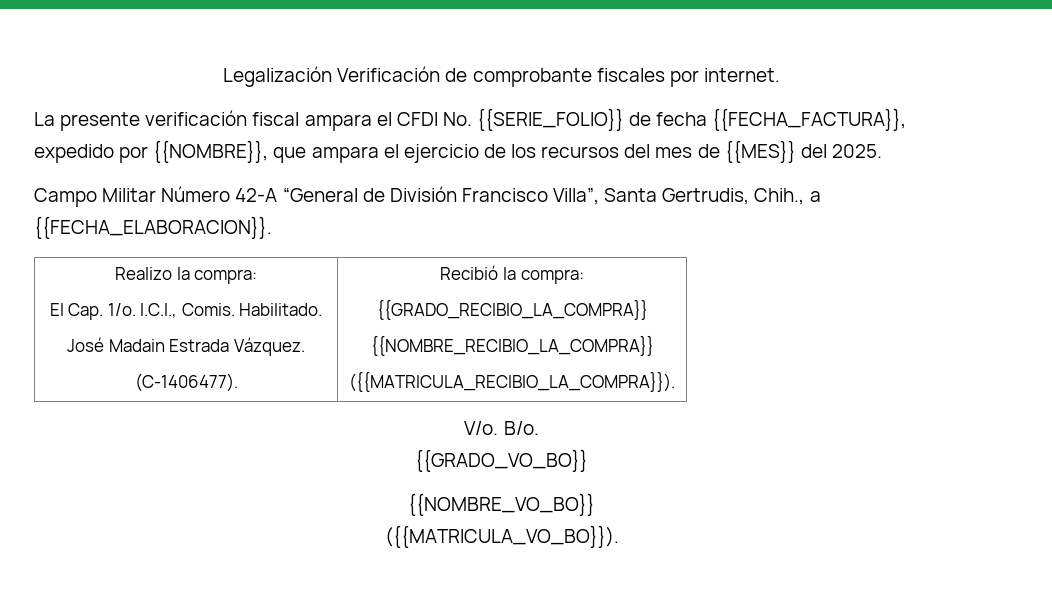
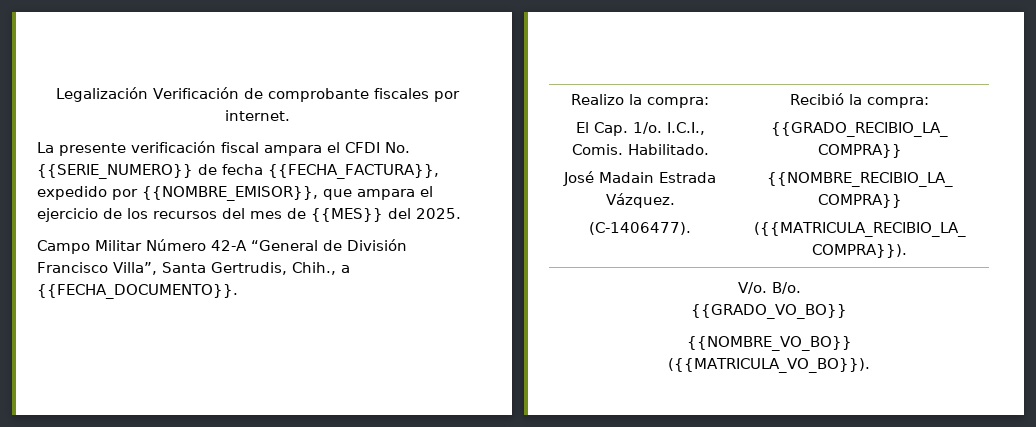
[477,108,625,131] {{SERIE_FOLIO}} -> [37,164,193,179] {{SERIE_NUMERO}}
[153,140,269,163] {{NOMBRE}}, -> [142,186,318,201] {{NOMBRE_EMISOR}},
[34,216,272,239] {{FECHA_ELABORACION}}. -> [37,284,238,299] {{FECHA_DOCUMENTO}}.

